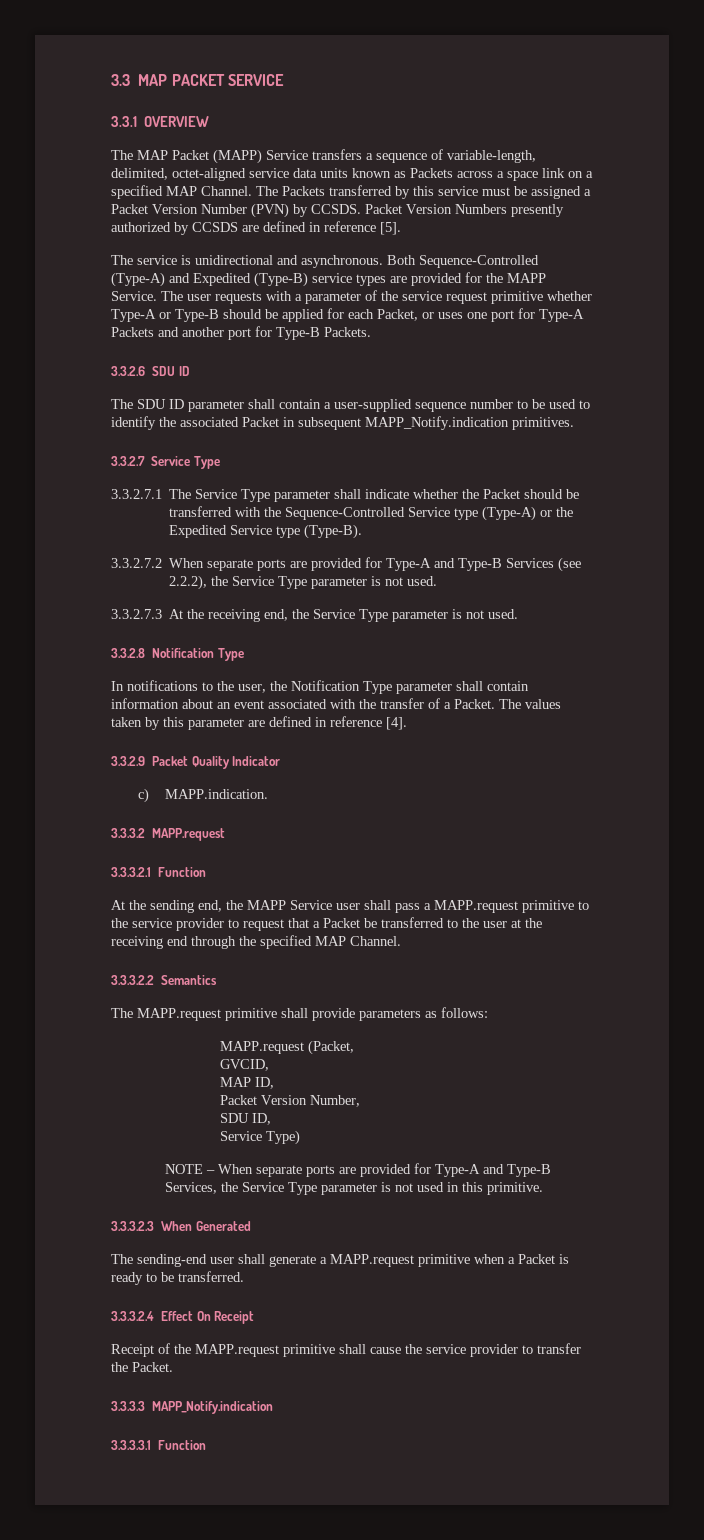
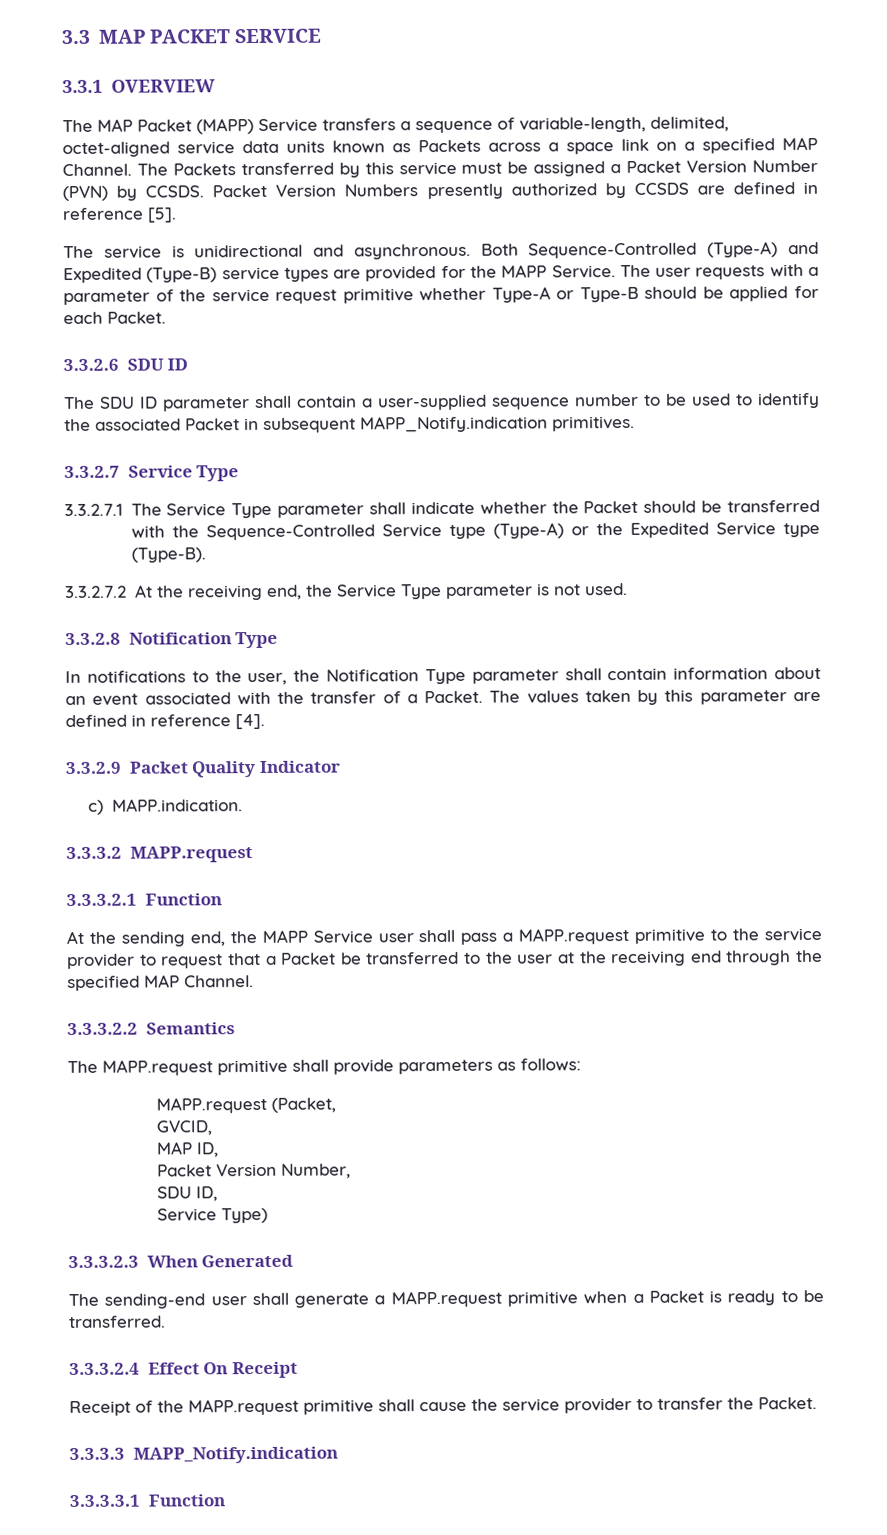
[377,308,584,322] [111,326,371,340] Packet, or uses one port for Type-A Packets and another port for Type-B Packets. -> [107,311,166,324] Packet.
[169,557,582,572] [169,575,438,590] [111,609,162,619] When separate ports are provided for Type-A and Type-B Services (see 2.2.2), the Service Type parameter is not used. // 3.3.2.7.3 -> (127, 592) none
[165,1163,552,1177] [165,1182,544,1195] // NOTE – When separate ports are provided for Type-A and Type-B Services, the Service Type parameter is not used in this primitive. -> (269, 1215) none

